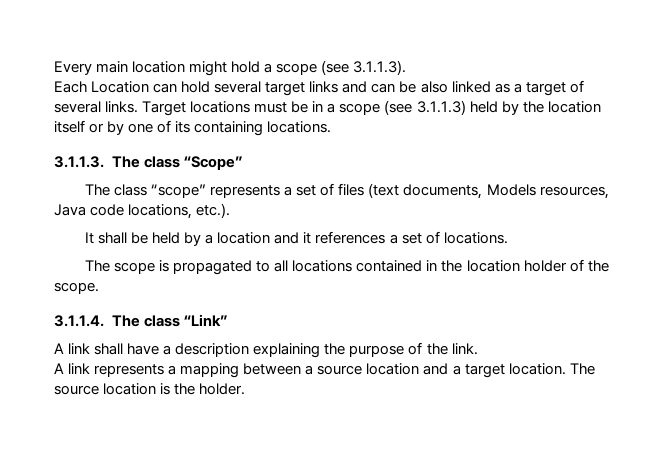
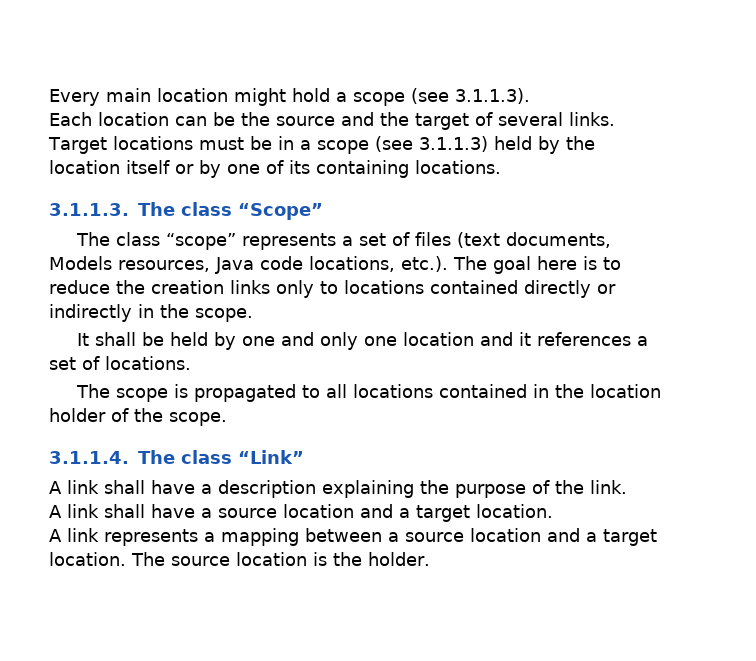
[91,81,522,96] Location can hold several target links and can be also linked as a -> [98,112,409,126] location can be the source and the
(231, 210) none -> [453,256,621,274] [49,280,616,298] [49,304,253,322] The goal here is to reduce the creation links only to locations contained directly or indirectly in the scope.
[205,234,214,244] a -> [242,332,398,350] one and only one
(478, 349) none -> [49,504,553,522] // A link shall have a source location and a target location.

